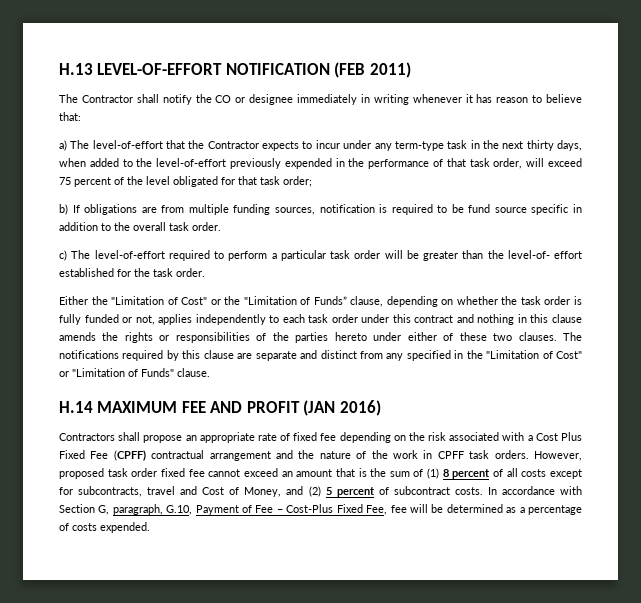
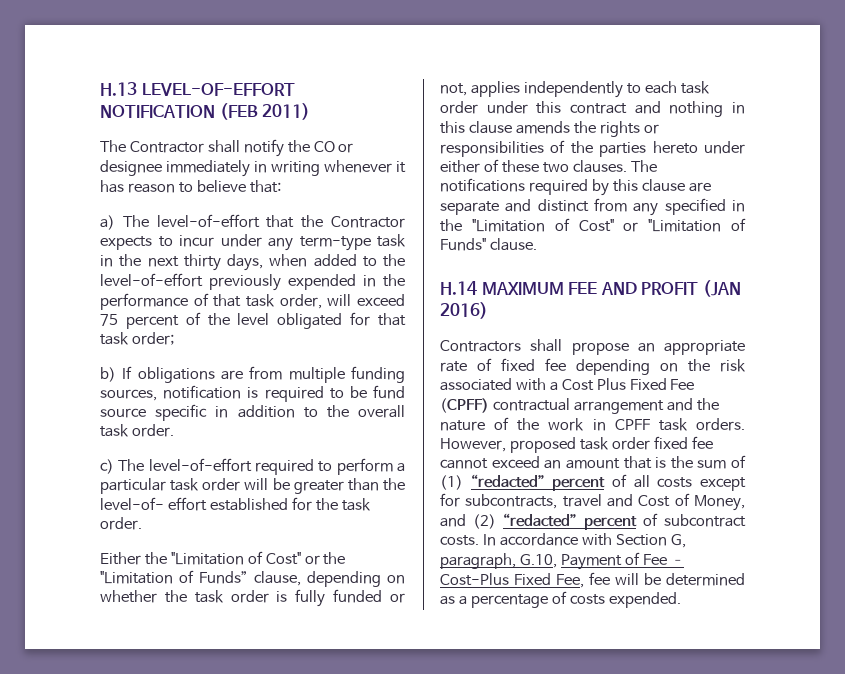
[442,469,449,477] 8 -> [470,474,545,488] “redacted”
[325,487,332,495] 5 -> [503,513,577,527] “redacted”

